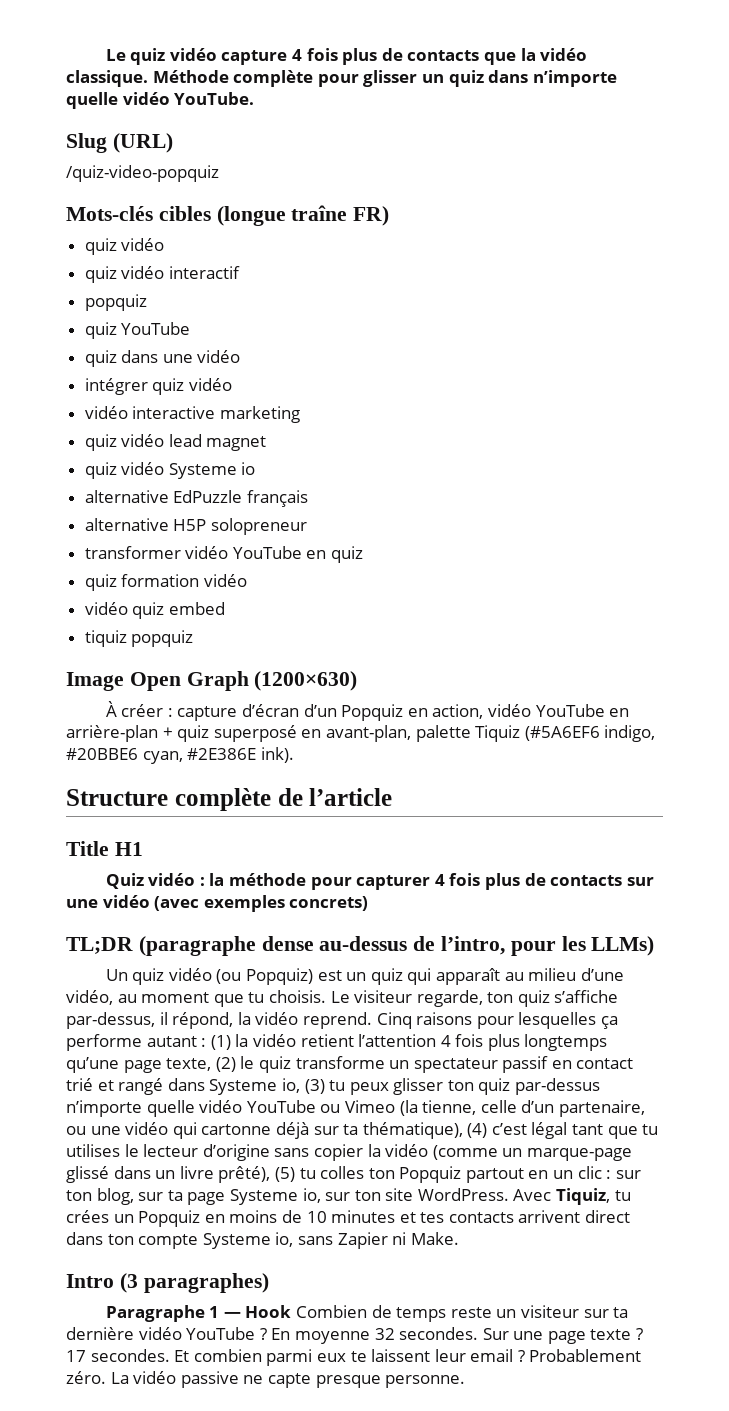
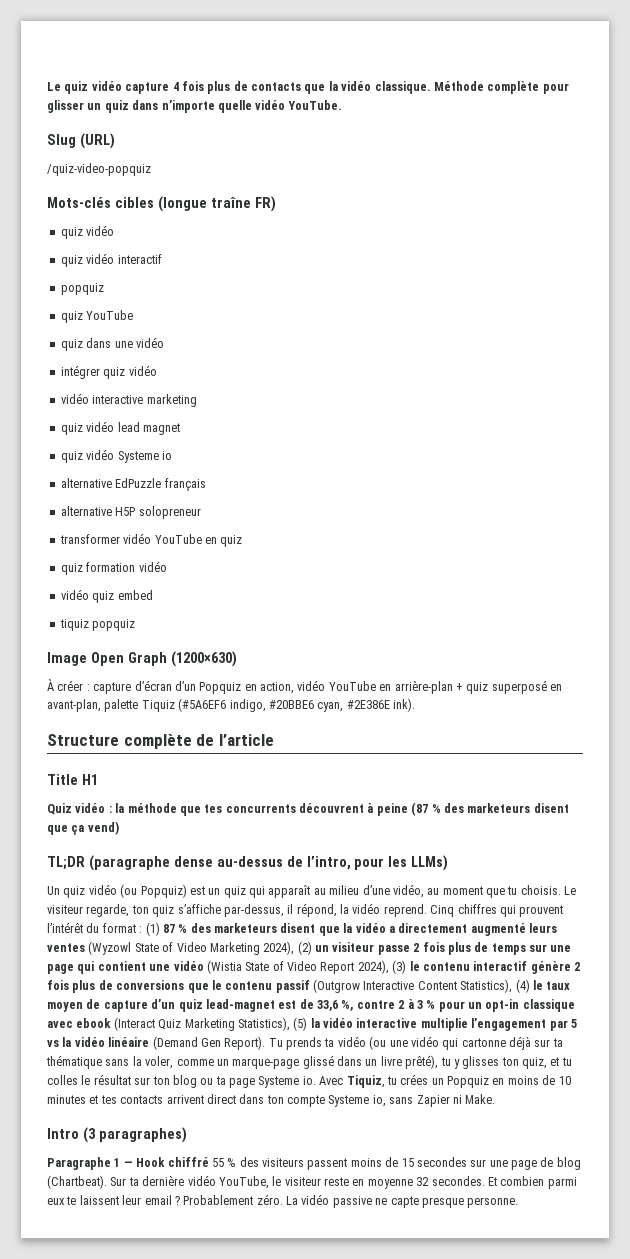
[310,873,654,890] [66,895,369,912] pour capturer 4 fois plus de contacts sur une vidéo (avec exemples concrets) -> [179,802,569,816] [47,821,119,835] que tes concurrents découvrent à peine (87 % des marketeurs disent que ça vend)
[416,1012,618,1029] [66,1034,608,1051] [66,1056,634,1073] [66,1078,601,1095] [66,1100,645,1117] [66,1126,86,1135] raisons pour lesquelles ça performe autant : (1) la vidéo retient l’attention 4 fois plus longtemps qu’une page texte, (2) le quiz transforme un spectateur passif en contact trié et rangé dans Systeme io, (3) tu peux glisser ton quiz par-dessus n’importe quelle vidéo YouTube ou Vimeo (la tienne, celle d’un partenaire, ou -> [457,904,564,917] [47,922,557,936] [47,941,572,955] [47,960,580,974] [47,979,571,993] [47,999,575,1012] [47,1017,577,1031] [47,1036,387,1050] chiffres qui prouvent l’intérêt du format : (1) 87 % des marketeurs disent que la vidéo a directement augmenté leurs ventes (Wyzowl State of Video Marketing 2024), (2) un visiteur passe 2 fois plus de temps sur une page qui contient une vidéo (Wistia State of Video Report 2024), (3) le contenu interactif génère 2 fois plus de conversions que le contenu passif (Outgrow Interactive Content Statistics), (4) le taux moyen de capture d’un quiz lead-magnet est de 33,6 %, contre 2 à 3 % pour un opt-in classique avec ebook (Interact Quiz Marketing Statistics), (5) la vidéo interactive multiplie l’engagement par 5 vs la vidéo linéaire (Demand Gen Report). Tu prends ta vidéo (ou
[362,1122,659,1139] [66,1144,498,1161] thématique), (4) c’est légal tant que tu utilises le lecteur d’origine sans copier la vidéo (comme -> [46,1055,214,1069] thématique sans la voler, comme
[274,1166,641,1183] [66,1188,509,1205] (5) tu colles ton Popquiz partout en un clic : sur ton blog, sur ta page Systeme io, sur ton site WordPress. -> [440,1056,572,1069] [47,1074,316,1088] tu y glisses ton quiz, et tu colles le résultat sur ton blog ou ta page Systeme io.
[296,1305,629,1322] [66,1327,644,1344] [66,1350,86,1362] Combien de temps reste un visiteur sur ta dernière vidéo YouTube ? En moyenne 32 secondes. Sur une page texte ? 17 -> [167,1157,581,1170] [47,1175,430,1189] chiffré 55 % des visiteurs passent moins de 15 secondes sur une page de blog (Chartbeat). Sur ta dernière vidéo YouTube, le visiteur reste en moyenne 32

